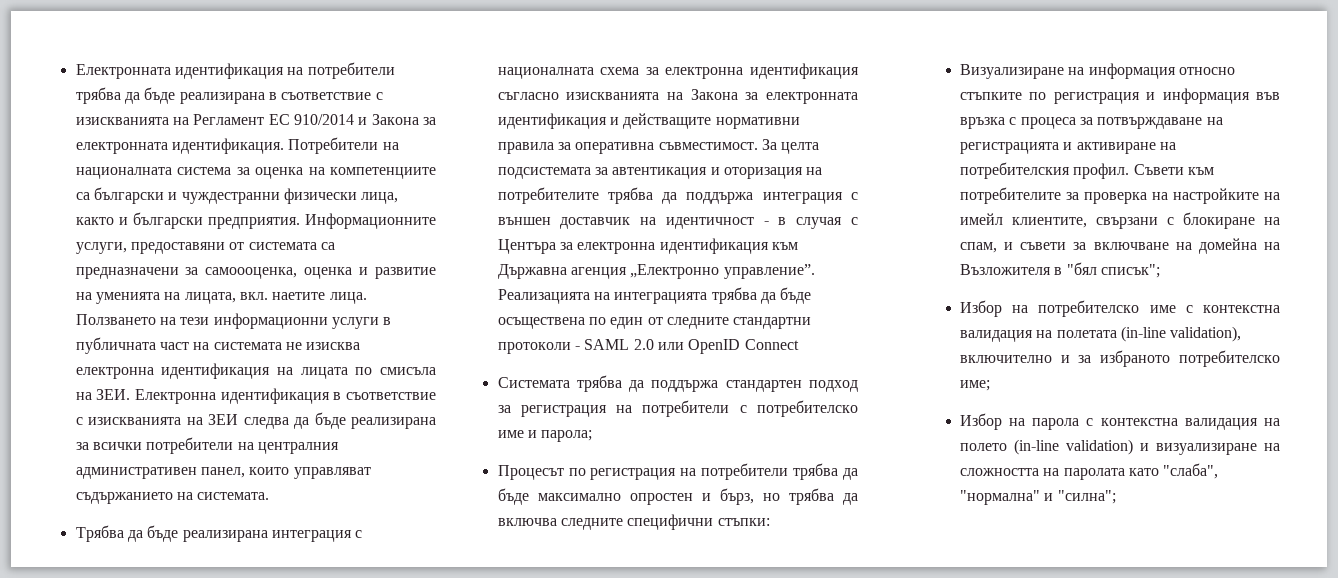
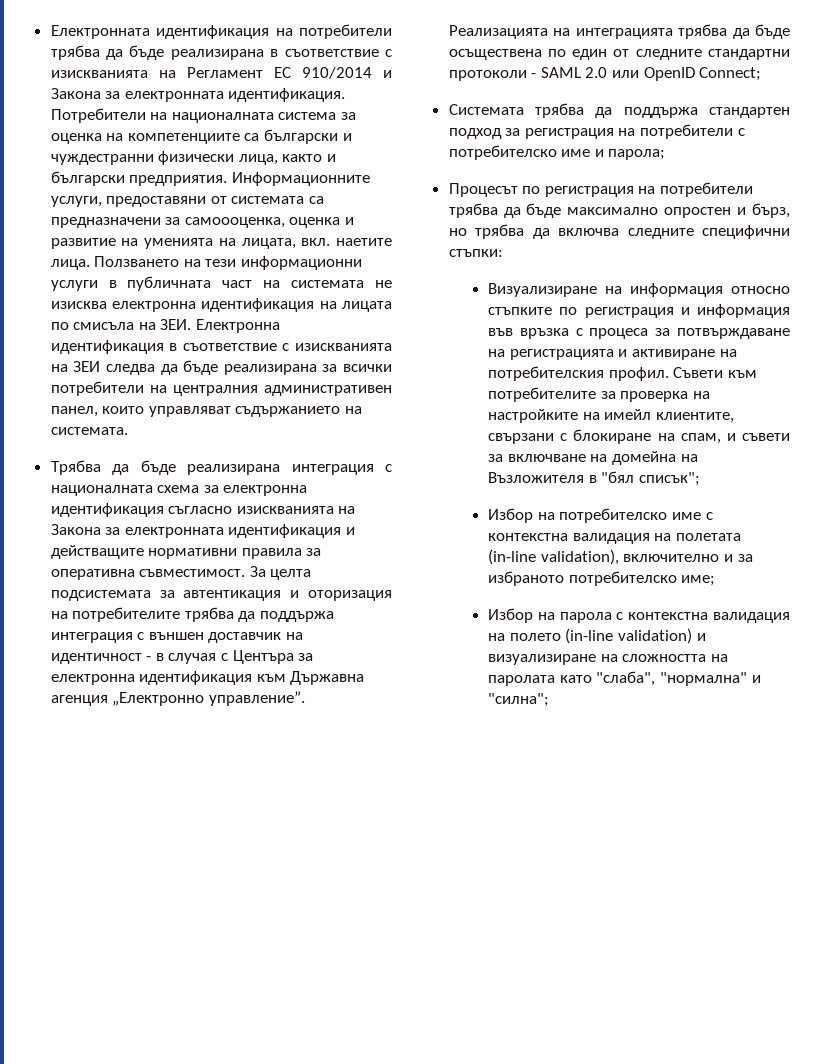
[744,339,799,350] Connect -> [699,67,762,81] Connect;

